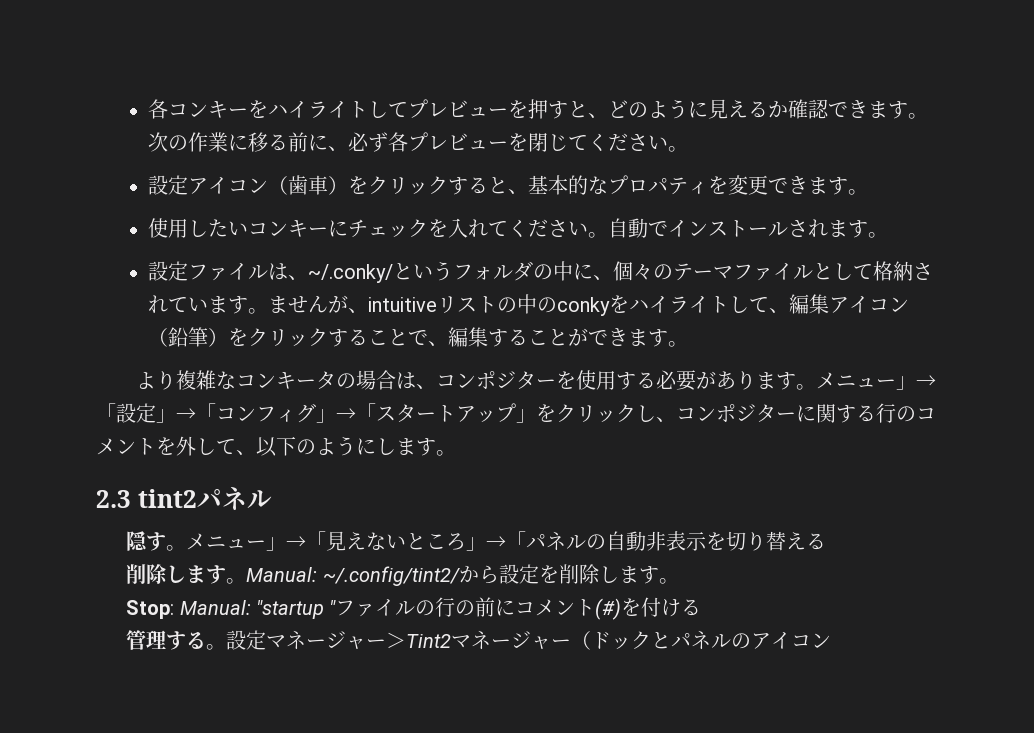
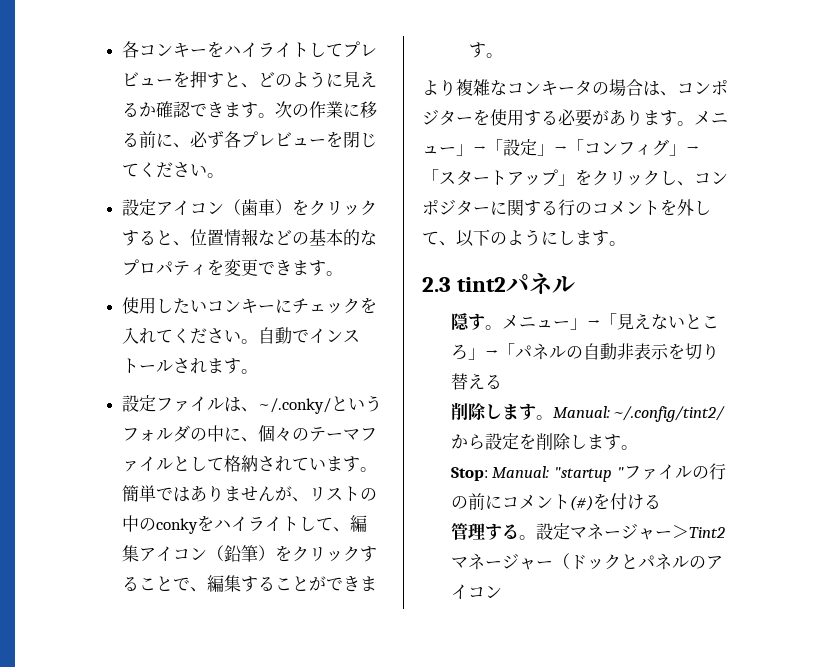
(529, 191) none -> [190,229,310,246] 位置情報などの
(269, 311) none -> [122,485,225,502] 簡単ではあり
[368,297,438,312] intuitive -> (310, 499) none

